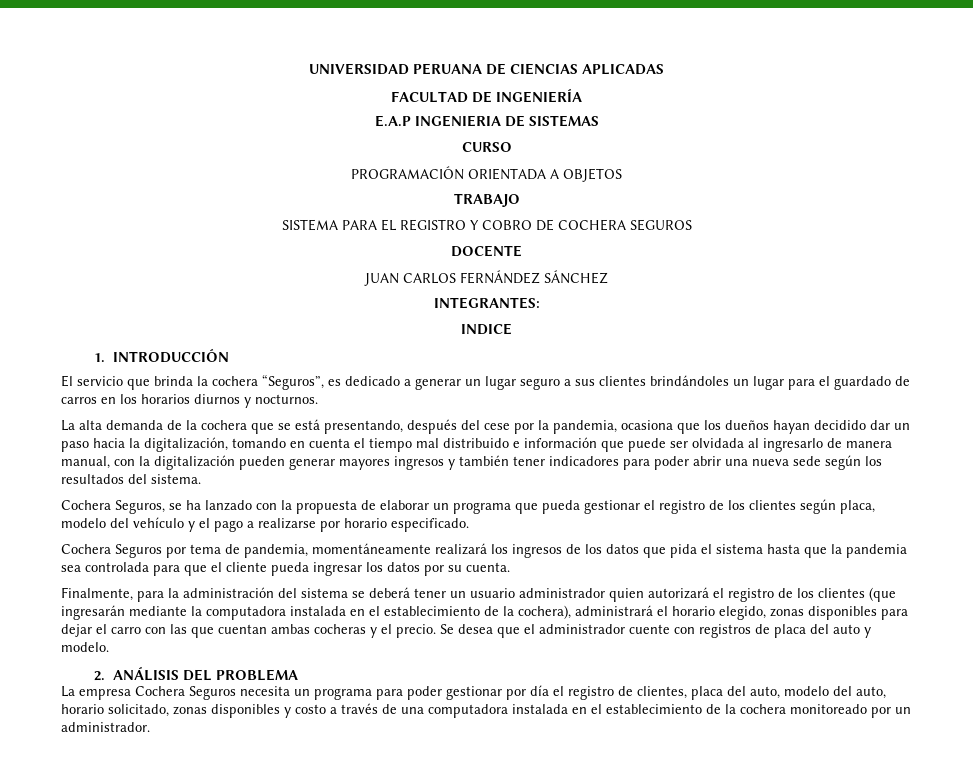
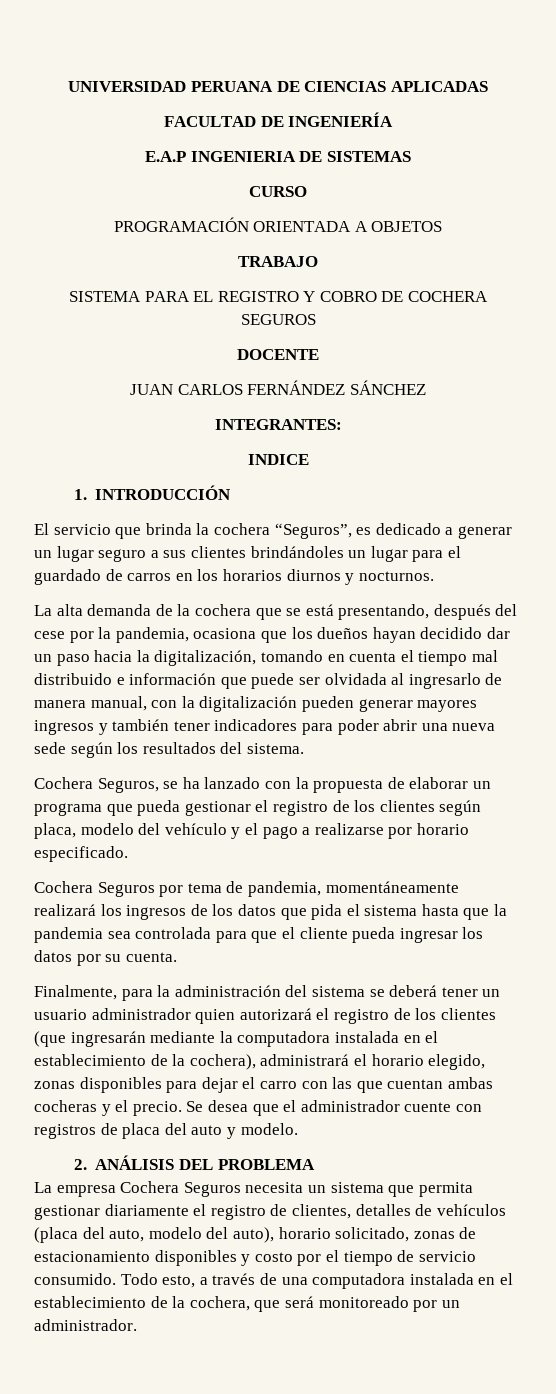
[314,685,723,700] programa para poder gestionar por día el registro de clientes, placa -> [330,1182,473,1197] [34,1204,506,1220] [34,1227,78,1243] sistema que permita gestionar diariamente el registro de clientes, detalles de vehículos (placa
[856,686,886,699] auto, -> [232,1227,274,1243] auto),
(207, 710) none -> [459,1227,477,1239] [34,1251,150,1262] de estacionamiento
(326, 709) none -> [297,1250,476,1266] [34,1273,196,1288] por el tiempo de servicio consumido. Todo esto,
[740,704,786,714] cochera -> [189,1296,314,1312] cochera, que será

